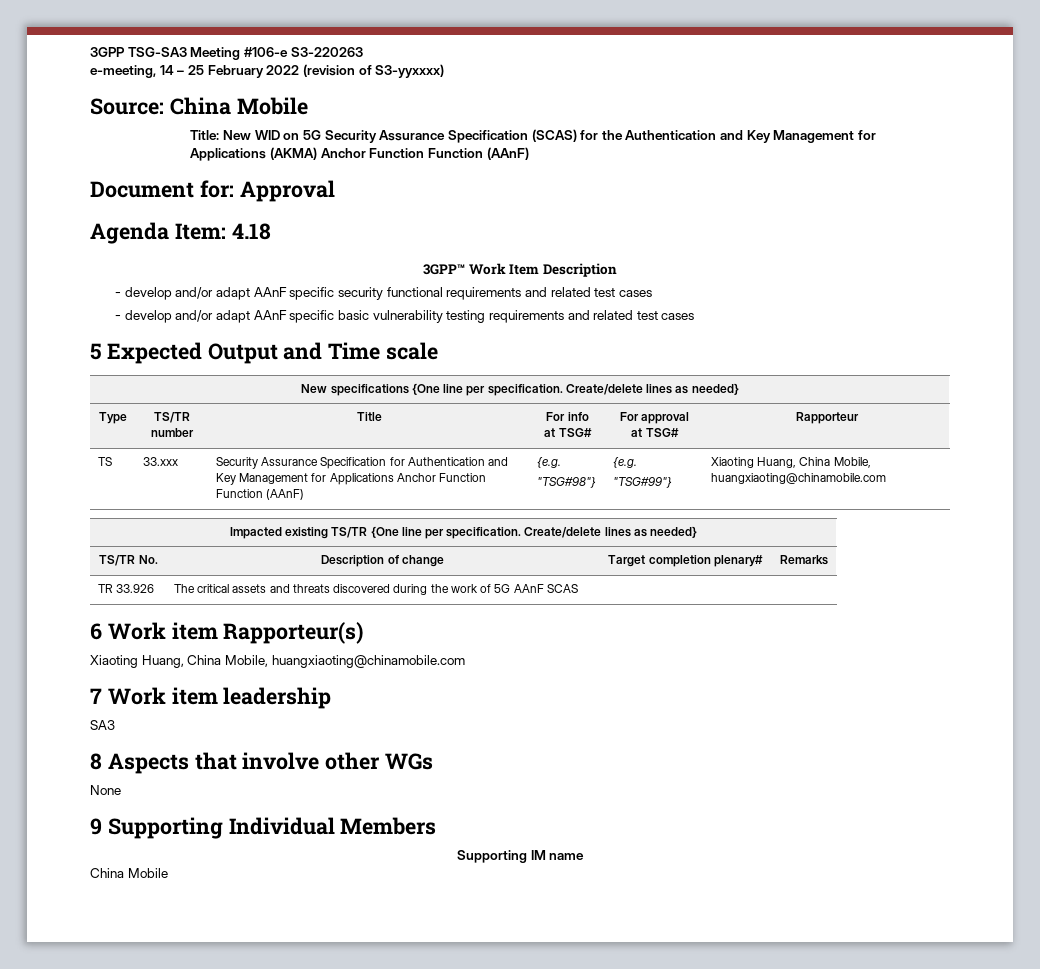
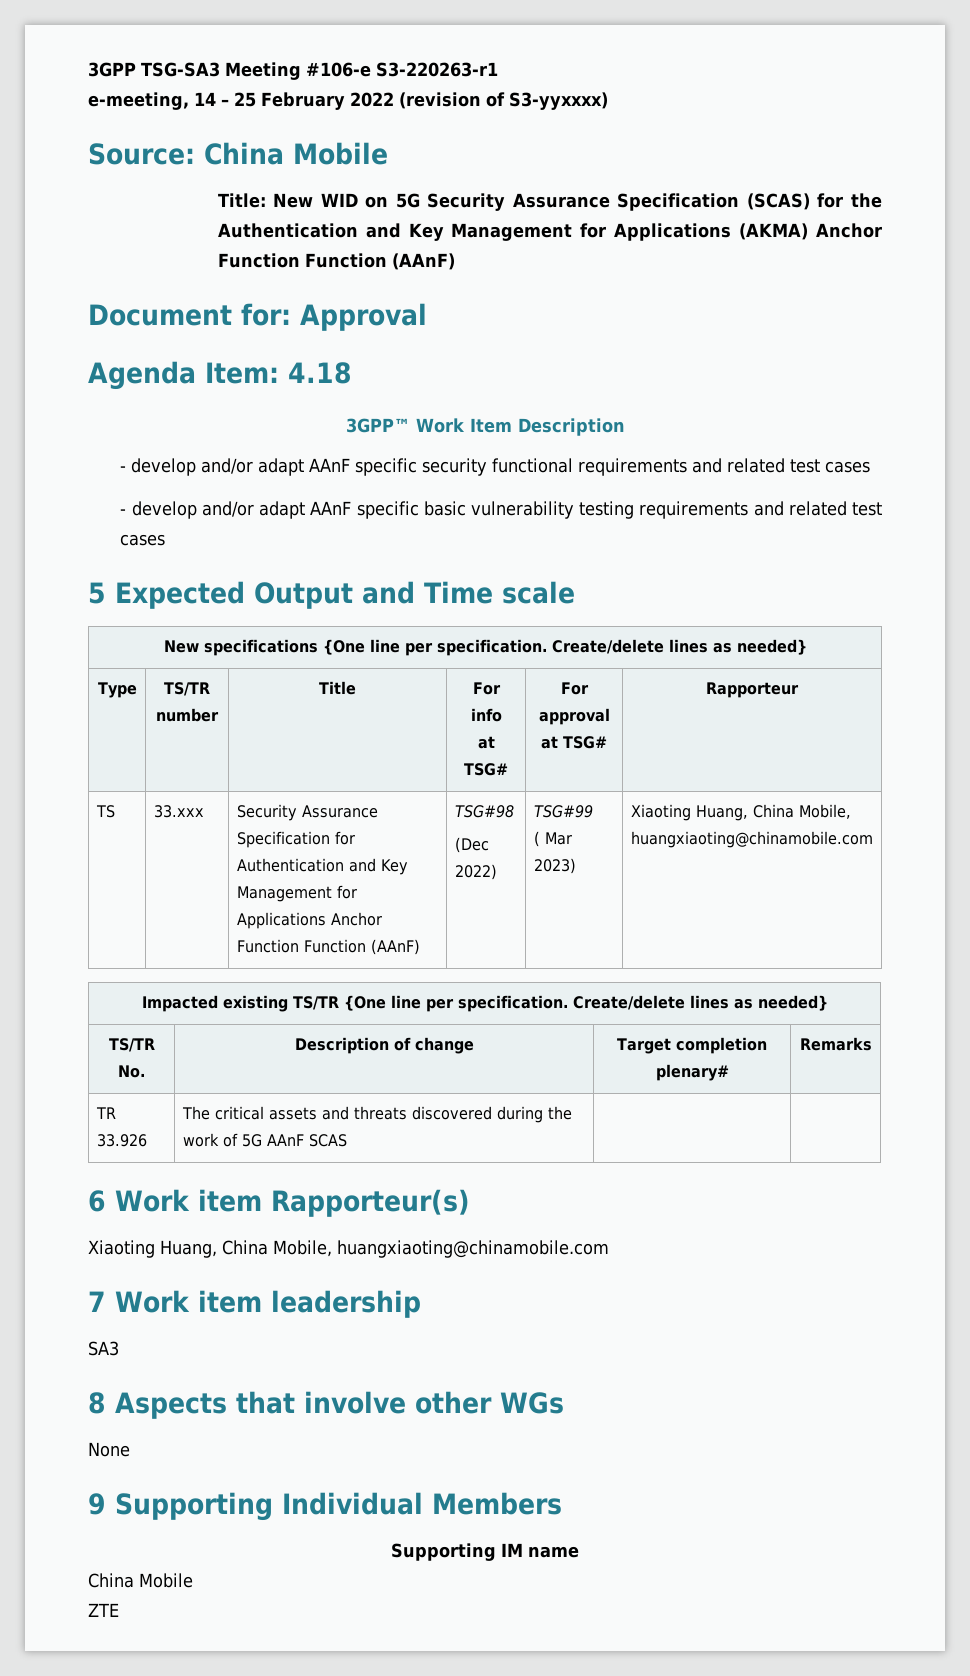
[290,47,363,57] S3-220263 -> [376,62,498,77] S3-220263-r1
[537,457,562,468] [537,477,597,488] [613,457,638,468] [613,477,673,488] {e.g. // "TSG#98"} | {e.g. // "TSG#99"} -> [454,805,514,818] [454,837,489,853] [454,864,497,880] [533,805,593,818] [533,831,572,847] [533,858,576,874] TSG#98 // (Dec 2022) | TSG#99 // ( Mar 2023)
(168, 873) none -> [88,1603,119,1617] // ZTE

